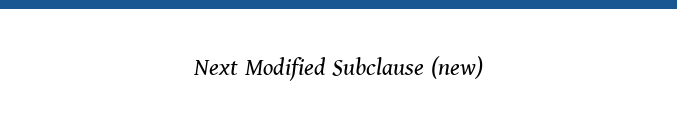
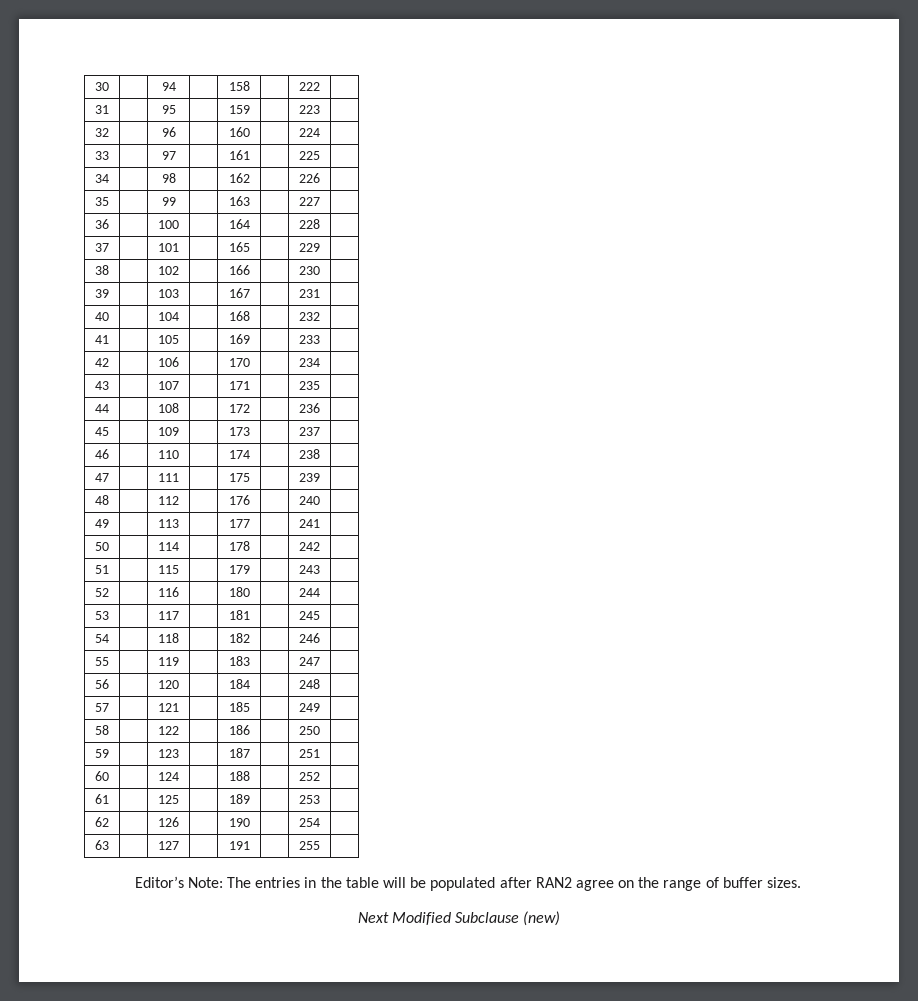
(193, 67) none -> [95,82,109,91] [161,82,176,91] [228,81,250,91] [299,82,320,91] [95,105,109,114] [161,105,176,114] [228,105,250,114] [299,105,320,114] [95,128,109,137] [161,127,176,137] [228,127,250,137] [299,128,320,137] [95,151,109,160] [161,151,176,160] [228,150,250,160] [299,151,320,160] [95,174,109,183] [161,173,176,183] [228,173,250,183] [299,173,320,183] [95,197,109,206] [161,197,176,206] [228,196,250,206] [299,197,320,206] [95,219,109,229] [158,220,179,229] [228,219,250,229] [299,219,320,229] [95,243,109,252] [158,243,179,252] [228,242,250,252] [299,243,320,252] [95,265,109,275] [158,266,179,275] [228,265,250,275] [299,266,320,275] [95,289,109,298] [158,289,179,298] [228,288,250,298] [299,289,320,298] [95,312,109,321] [158,312,179,321] [228,311,250,321] [299,312,320,321] [95,335,109,344] [158,335,179,344] [228,334,250,344] [299,335,320,344] [95,358,109,367] [158,357,179,367] [228,358,250,367] [299,358,320,367] [95,381,109,390] [158,381,179,390] [228,381,250,390] [299,381,320,390] [95,404,109,413] [158,403,179,413] [228,404,250,413] [299,403,320,413] [95,427,109,436] [158,427,179,436] [228,427,250,436] [299,427,320,436] [95,449,109,459] [158,450,179,459] [228,450,250,459] [299,449,320,459] [95,473,109,482] [158,473,179,482] [228,473,250,482] [299,473,320,482] [95,495,109,505] [158,496,179,505] [228,495,250,505] [299,496,320,505] [95,519,109,528] [158,519,179,528] [228,519,250,528] [299,519,320,528] [95,542,109,551] [158,542,179,551] [228,541,250,551] [299,542,320,551] [95,565,109,574] [158,565,179,574] [228,565,250,574] [299,565,320,574] [95,588,109,597] [158,587,179,597] [228,587,250,597] [299,588,320,597] [95,611,109,620] [158,611,179,620] [228,610,250,620] [299,611,320,620] [95,634,109,643] [158,633,179,643] [228,633,250,643] [299,633,320,643] [95,657,109,666] [158,657,179,666] [228,656,250,666] [299,657,320,666] [95,679,109,689] [158,680,179,689] [228,679,250,689] [299,679,320,689] [95,703,109,712] [158,703,179,712] [228,702,250,712] [299,703,320,712] [95,725,109,735] [158,726,179,735] [228,725,250,735] [299,726,320,735] [95,749,109,758] [158,749,179,758] [228,748,250,758] [299,749,320,758] [95,771,109,781] [158,772,179,781] [228,771,250,781] [299,772,320,781] [95,794,109,804] [158,795,179,804] [228,794,250,804] [299,795,320,804] [95,817,109,827] [158,817,179,827] [228,818,250,827] [299,818,320,827] [95,840,109,850] [158,841,179,850] [228,841,250,850] [299,841,320,850] [134,876,802,891] 30 | | 94 | | 158 | | 222 | // 31 | | 95 | | 159 | | 223 | // 32 | | 96 | | 160 | | 224 | // 33 | | 97 | | 161 | | 225 | // 34 | | 98 | | 162 | | 226 | // 35 | | 99 | | 163 | | 227 | // 36 | | 100 | | 164 | | 228 | // 37 | | 101 | | 165 | | 229 | // 38 | | 102 | | 166 | | 230 | // 39 | | 103 | | 167 | | 231 | // 40 | | 104 | | 168 | | 232 | // 41 | | 105 | | 169 | | 233 | // 42 | | 106 | | 170 | | 234 | // 43 | | 107 | | 171 | | 235 | // 44 | | 108 | | 172 | | 236 | // 45 | | 109 | | 173 | | 237 | // 46 | | 110 | | 174 | | 238 | // 47 | | 111 | | 175 | | 239 | // 48 | | 112 | | 176 | | 240 | // 49 | | 113 | | 177 | | 241 | // 50 | | 114 | | 178 | | 242 | // 51 | | 115 | | 179 | | 243 | // 52 | | 116 | | 180 | | 244 | // 53 | | 117 | | 181 | | 245 | // 54 | | 118 | | 182 | | 246 | // 55 | | 119 | | 183 | | 247 | // 56 | | 120 | | 184 | | 248 | // 57 | | 121 | | 185 | | 249 | // 58 | | 122 | | 186 | | 250 | // 59 | | 123 | | 187 | | 251 | // 60 | | 124 | | 188 | | 252 | // 61 | | 125 | | 189 | | 253 | // 62 | | 126 | | 190 | | 254 | // 63 | | 127 | | 191 | | 255 | // Editor’s Note: The entries in the table will be populated after RAN2 agree on the range of buffer sizes. //

